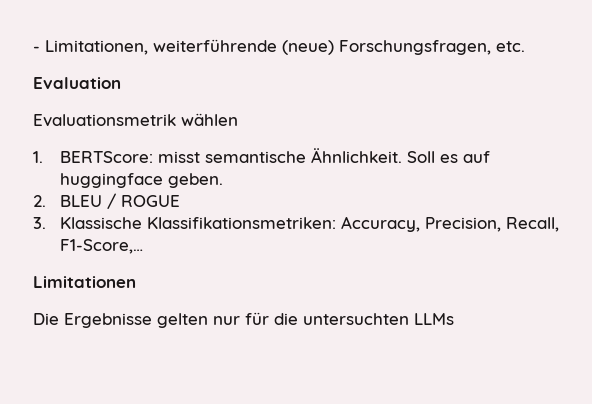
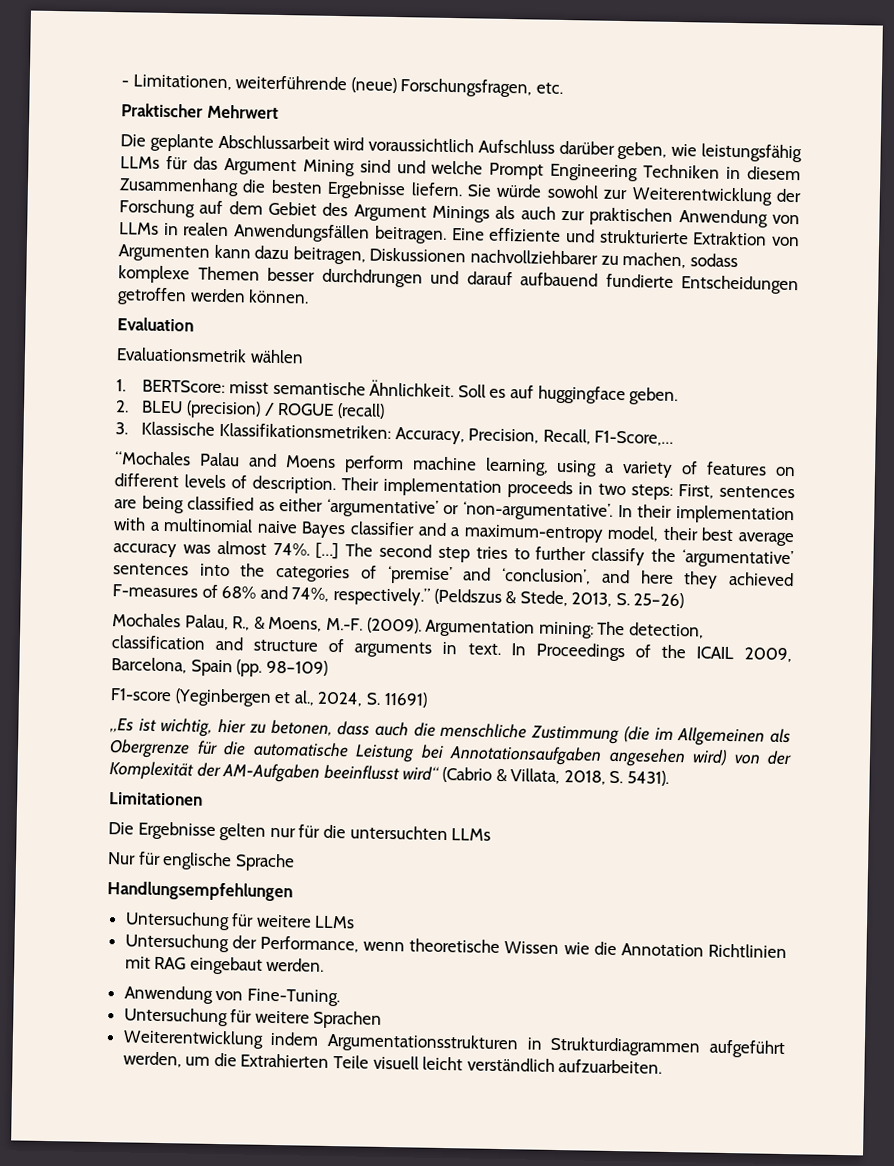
(525, 46) none -> [121,103,279,119] [120,133,802,163] [120,155,801,182] [119,177,801,206] [119,199,800,228] [119,222,800,247] [118,244,738,269] [118,265,799,295] [117,287,310,306] // Praktischer Mehrwert // Die geplante Abschlussarbeit wird voraussichtlich Aufschluss darüber geben, wie leistungsfähig LLMs für das Argument Mining sind und welche Prompt Engineering Techniken in diesem Zusammenhang die besten Ergebnisse liefern. Sie würde sowohl zur Weiterentwicklung der Forschung auf dem Gebiet des Argument Minings als auch zur praktischen Anwendung von LLMs in realen Anwendungsfällen beitragen. Eine effiziente und strukturierte Extraktion von Argumenten kann dazu beitragen, Diskussionen nachvollziehbarer zu machen, sodass komplexe Themen besser durchdrungen und darauf aufbauend fundierte Entscheidungen getroffen werden können.
(102, 201) none -> [186,400,262,419] (precision)
(180, 201) none -> [336,403,385,419] (recall)
(143, 246) none -> [115,451,796,478] [114,473,795,500] [114,495,795,525] [113,517,795,547] [113,540,795,569] [113,563,794,589] [112,584,685,609] [112,613,704,639] [111,635,792,663] [111,657,328,677] [110,688,428,708] [109,717,791,747] [109,739,792,768] [109,761,669,786] // “Mochales Palau and Moens perform machine learning, using a variety of features on different levels of description. Their implementation proceeds in two steps: First, sentences are being classified as either ‘argumentative’ or ‘non-argumentative’. In their implementation with a multinomial naive Bayes classifier and a maximum-entropy model, their best average accuracy was almost 74%. […] The second step tries to further classify the ‘argumentative’ sentences into the categories of ‘premise’ and ‘conclusion’, and here they achieved F-measures of 68% and 74%, respectively.” (Peldszus & Stede, 2013, S. 25–26) // Mochales Palau, R., & Moens, M.-F. (2009). Argumentation mining: The detection, classification and structure of arguments in text. In Proceedings of the ICAIL 2009, Barcelona, Spain (pp. 98–109) // F1-score (Yeginbergen et al., 2024, S. 11691) // „Es ist wichtig, hier zu betonen, dass auch die menschliche Zustimmung (die im Allgemeinen als Obergrenze für die automatische Leistung bei Annotationsaufgaben angesehen wird) von der Komplexität der AM-Aufgaben beeinflusst wird“ (Cabrio & Villata, 2018, S. 5431).
(454, 319) none -> [107,851,295,872] [107,881,293,902] [124,911,356,931] [124,933,787,959] [124,956,325,975] [123,985,340,1007] [123,1007,383,1029] [122,1029,785,1059] [122,1051,663,1074] // Nur für englische Sprache // Handlungsempfehlungen // Untersuchung für weitere LLMs // Untersuchung der Performance, wenn theoretische Wissen wie die Annotation Richtlinien mit RAG eingebaut werden. // Anwendung von Fine-Tuning. // Untersuchung für weitere Sprachen // Weiterentwicklung indem Argumentationsstrukturen in Strukturdiagrammen aufgeführt werden, um die Extrahierten Teile visuell leicht verständlich aufzuarbeiten.

